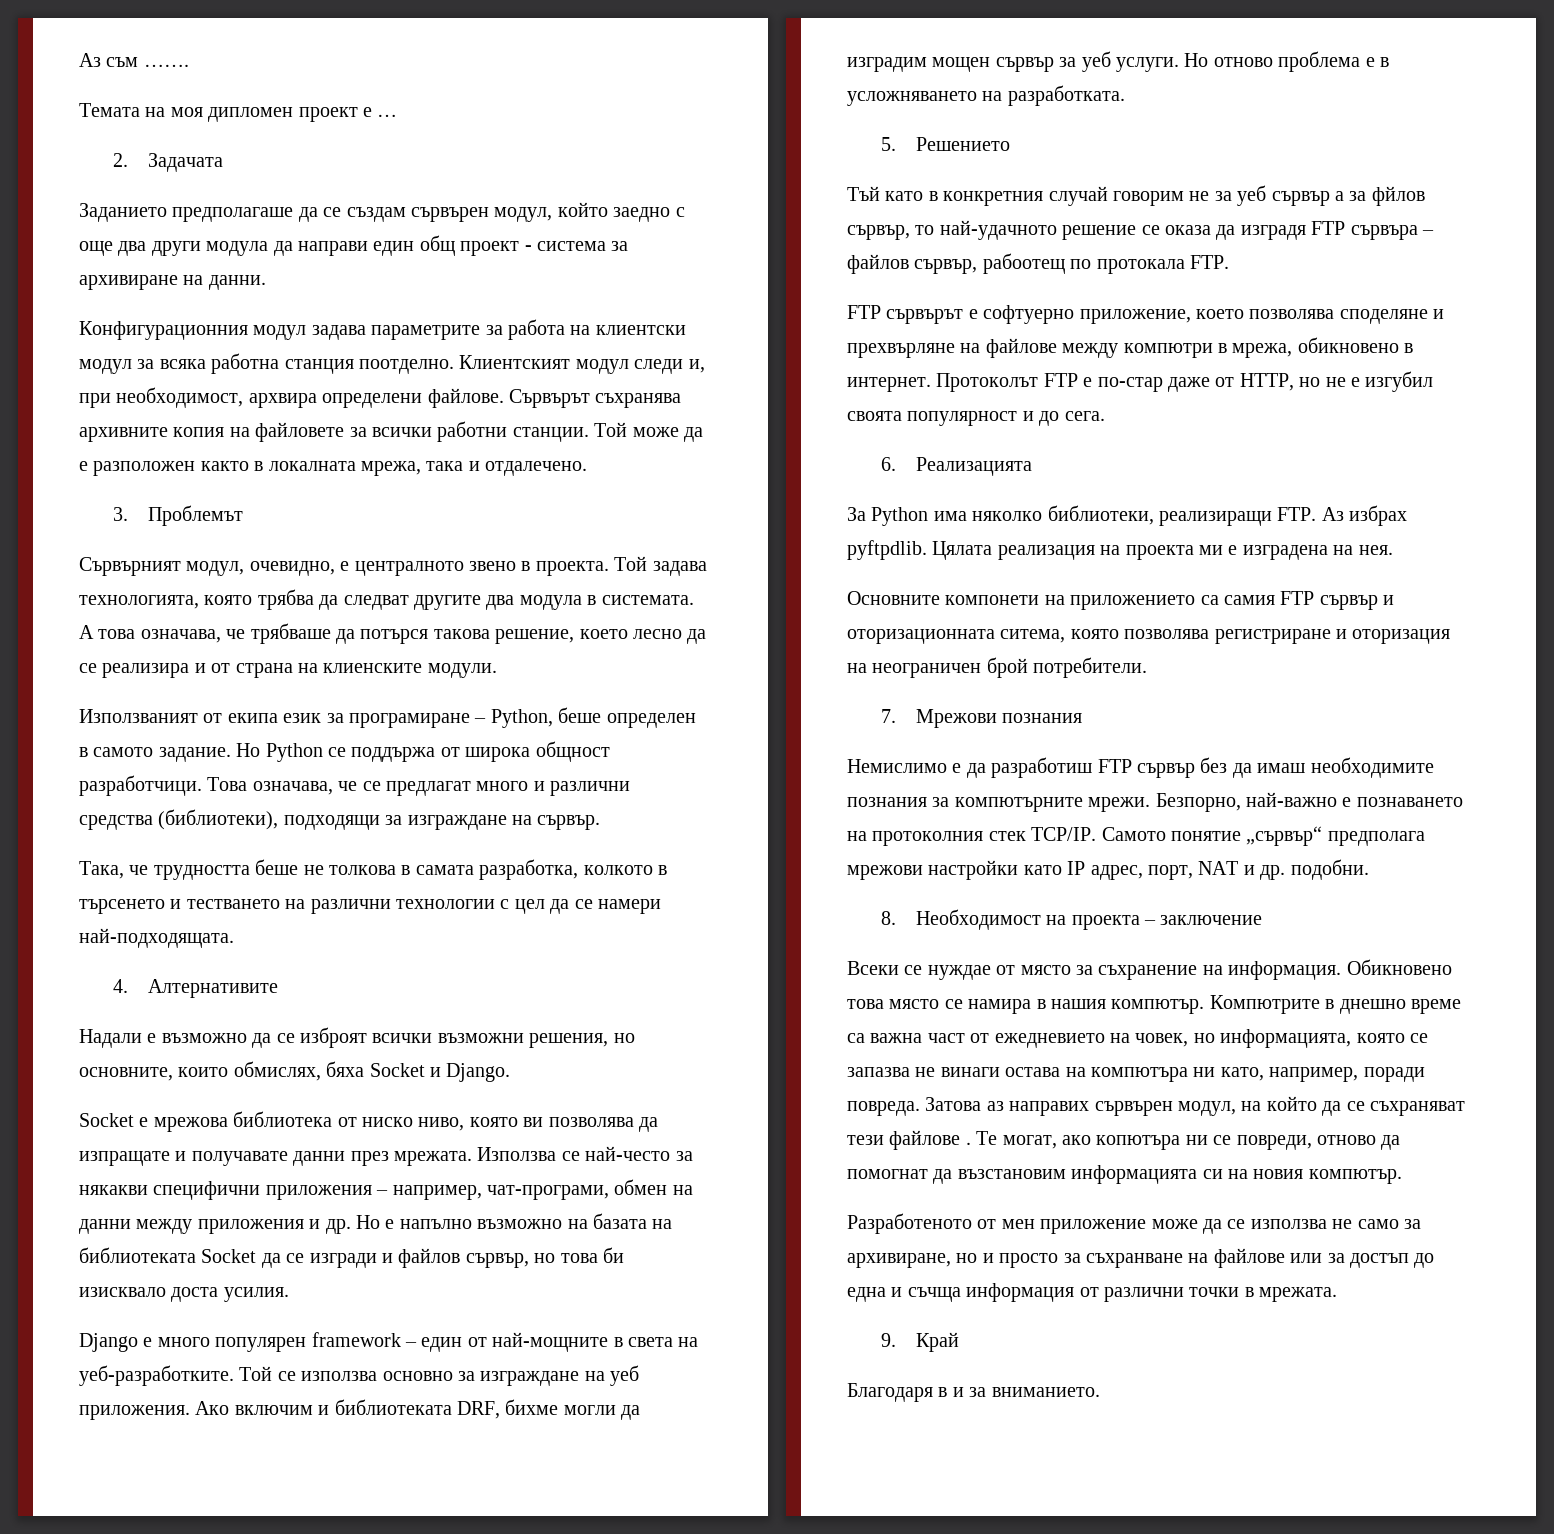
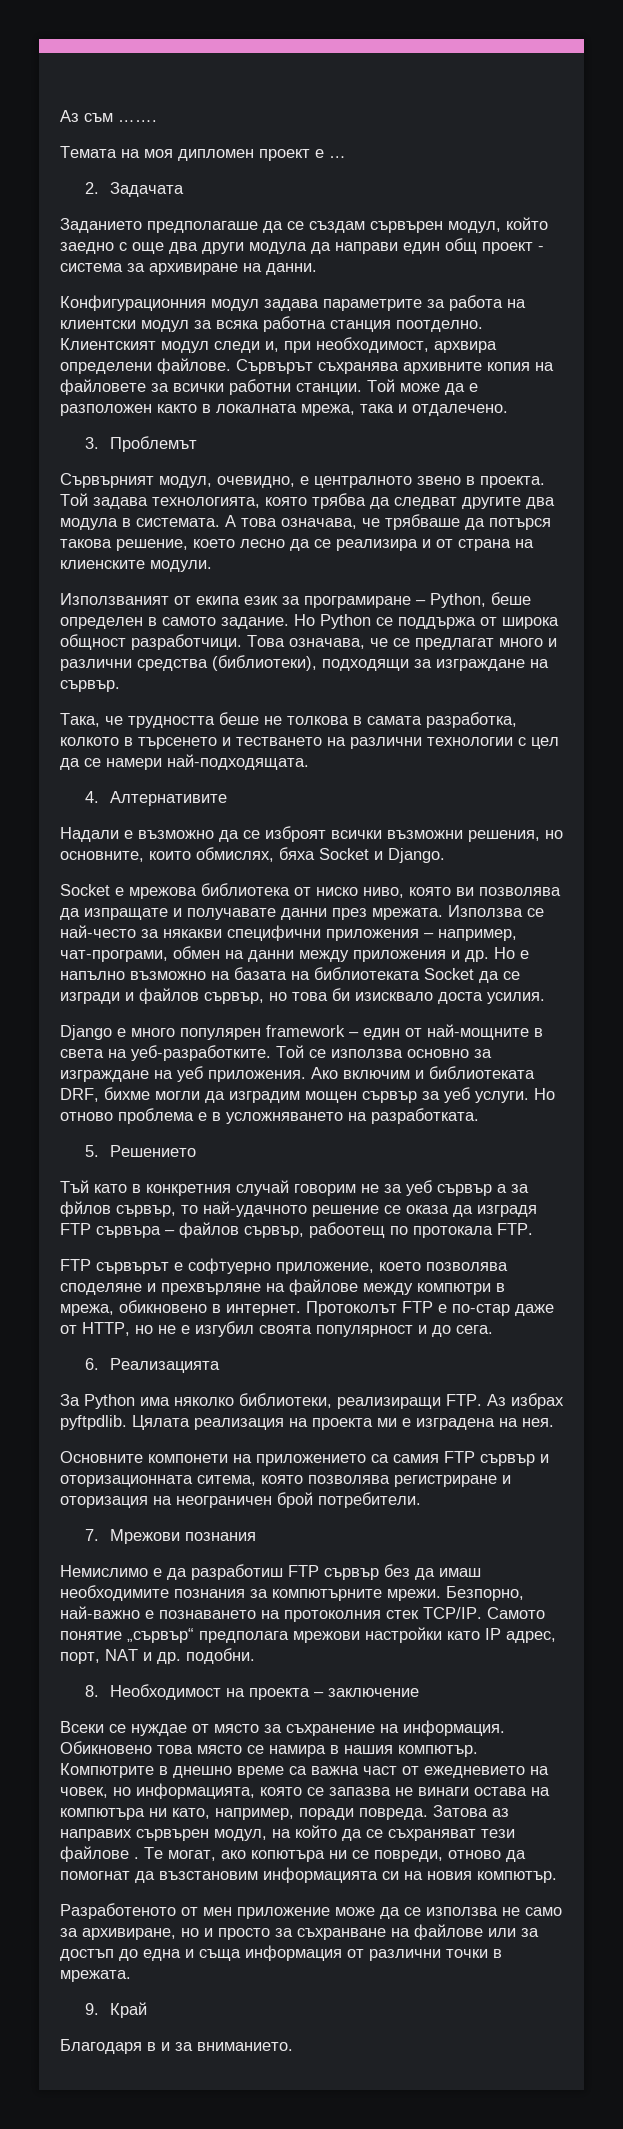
[907,1287,961,1302] съчща -> [199,1949,241,1961] съща

